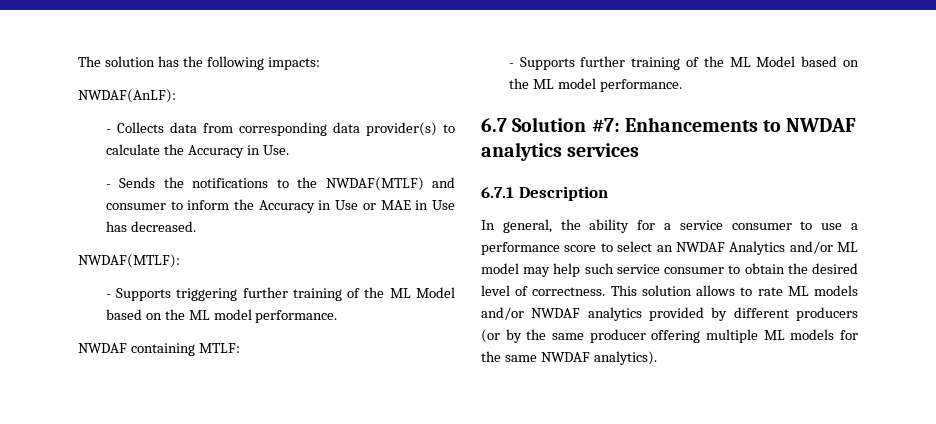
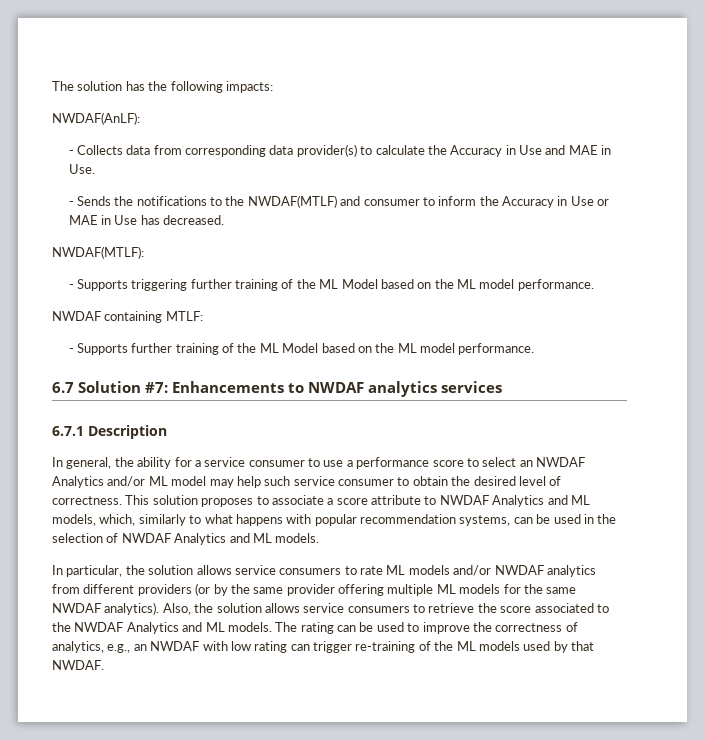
(260, 150) none -> [519,145,612,155] Use and MAE in
[696,285,736,296] allows -> [201,495,590,507] [52,514,617,526] [52,533,320,545] [52,565,342,577] proposes to associate a score attribute to NWDAF Analytics and ML models, which, similarly to what happens with popular recommendation systems, can be used in the selection of NWDAF Analytics and ML models. // In particular, the solution allows service consumers
[649,307,858,321] provided by different producers -> [52,584,192,596] from different providers
[589,329,646,343] producer -> [286,584,335,596] provider
(657, 358) none -> [162,603,609,615] [52,622,578,634] [52,641,594,653] [52,660,104,670] Also, the solution allows service consumers to retrieve the score associated to the NWDAF Analytics and ML models. The rating can be used to improve the correctness of analytics, e.g., an NWDAF with low rating can trigger re-training of the ML models used by that NWDAF.

